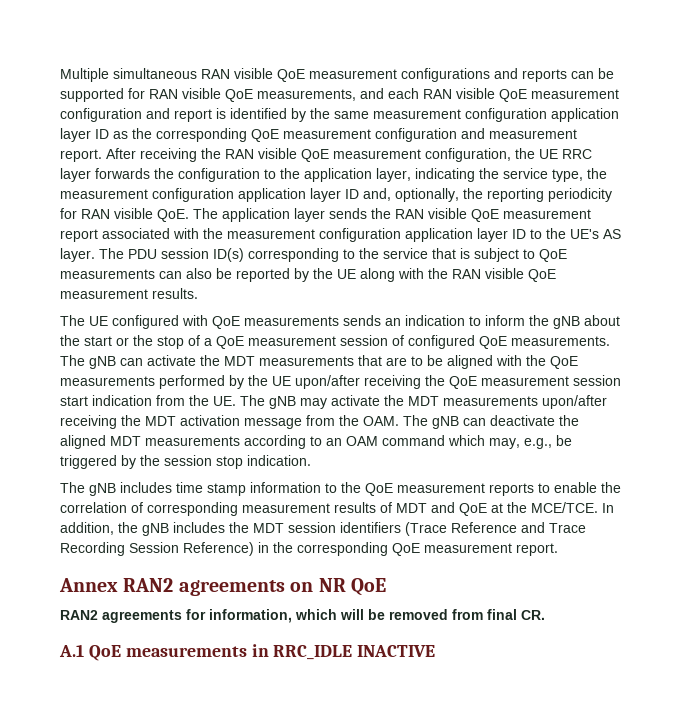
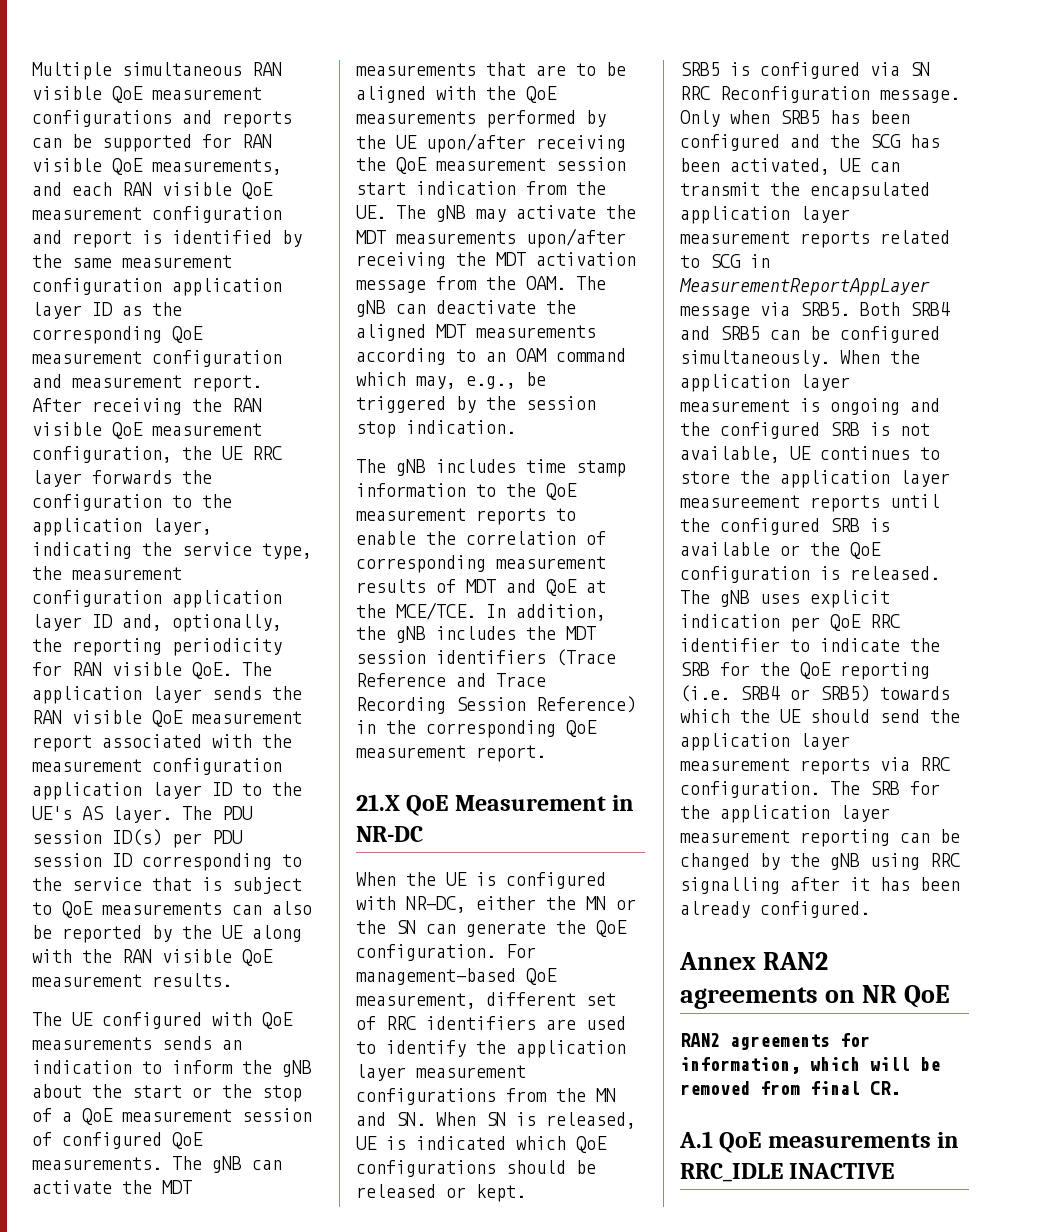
(244, 255) none -> [172,830,243,848] [32,853,133,867] per PDU session ID
(558, 549) none -> [356,794,635,816] [356,826,423,842] [356,872,606,889] [356,896,636,913] [356,920,627,937] [356,944,536,961] [356,968,557,985] [356,992,616,1009] [356,1016,626,1030] [356,1040,626,1058] [356,1064,526,1081] [356,1088,616,1105] [356,1112,636,1129] [356,1136,607,1153] [356,1160,596,1177] [356,1184,526,1202] [680,62,930,79] [680,86,960,103] [680,110,910,127] [680,134,940,151] [680,158,900,175] [680,182,930,200] [680,206,850,224] [680,230,950,248] [680,254,770,268] [679,278,930,296] [680,302,950,319] [680,326,940,343] [680,350,920,367] [680,374,850,392] [680,398,940,415] [680,422,930,439] [680,446,940,463] [680,470,950,488] [680,494,940,512] [680,518,890,535] [680,542,881,559] [680,566,940,583] [680,590,890,608] [680,614,900,632] [680,638,940,652] [680,662,930,680] [680,685,950,702] [680,709,960,723] [680,733,850,751] [680,757,950,775] [680,781,940,798] [680,805,890,823] [680,829,960,847] [680,853,960,870] [680,877,960,894] [680,901,870,918] // 21.X QoE Measurement in NR-DC // When the UE is configured with NR-DC, either the MN or the SN can generate the QoE configuration. For management-based QoE measurement, different set of RRC identifiers are used to identify the application layer measurement configurations from the MN and SN. When SN is released, UE is indicated which QoE configurations should be released or kept. // SRB5 is configured via SN RRC Reconfiguration message. Only when SRB5 has been configured and the SCG has been activated, UE can transmit the encapsulated application layer measurement reports related to SCG in MeasurementReportAppLayer message via SRB5. Both SRB4 and SRB5 can be configured simultaneously. When the application layer measurement is ongoing and the configured SRB is not available, UE continues to store the application layer measureement reports until the configured SRB is available or the QoE configuration is released. The gNB uses explicit indication per QoE RRC identifier to indicate the SRB for the QoE reporting (i.e. SRB4 or SRB5) towards which the UE should send the application layer measurement reports via RRC configuration. The SRB for the application layer measurement reporting can be changed by the gNB using RRC signalling after it has been already configured.

